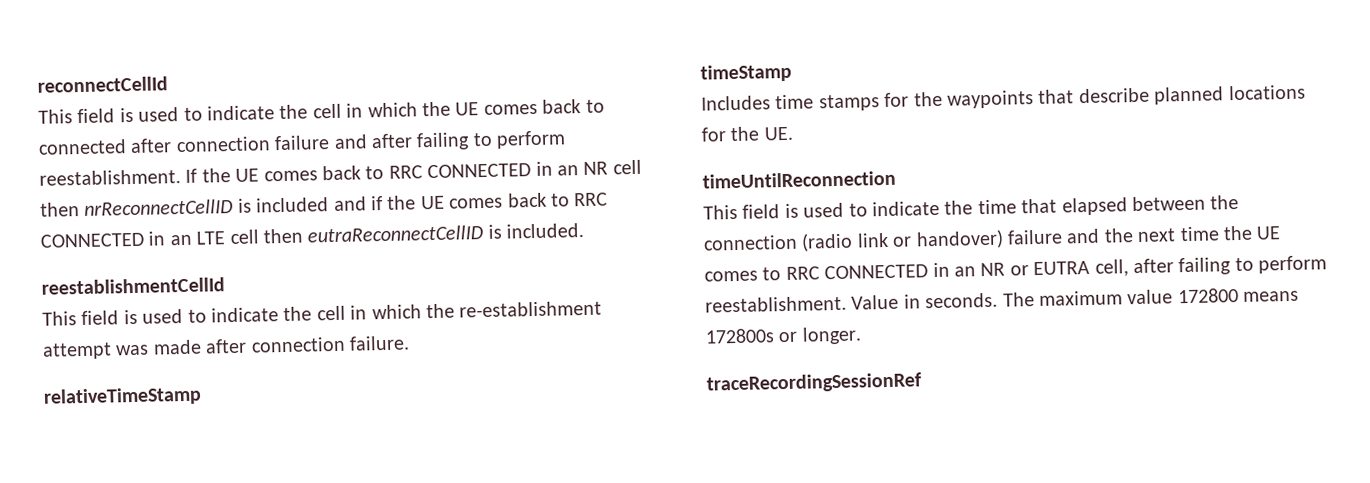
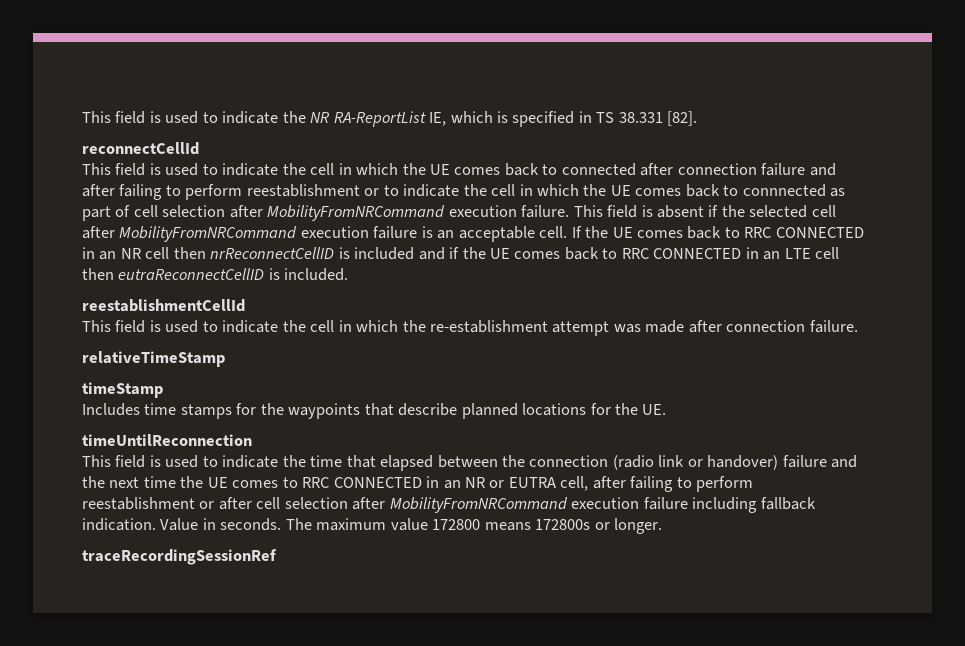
(37, 84) none -> [82,111,698,127] This field is used to indicate the NR RA-ReportList IE, which is specified in TS 38.331 [82]. //
[39,169,181,186] reestablishment. -> [246,184,846,197] [82,205,836,221] [82,226,568,242] reestablishment or to indicate the cell in which the UE comes back to connnected as part of cell selection after MobilityFromNRCommand execution failure. This field is absent if the selected cell after MobilityFromNRCommand execution failure is an acceptable cell.
[705,295,847,313] reestablishment. -> [82,497,816,513] [82,518,156,531] reestablishment or after cell selection after MobilityFromNRCommand execution failure including fallback indication.

